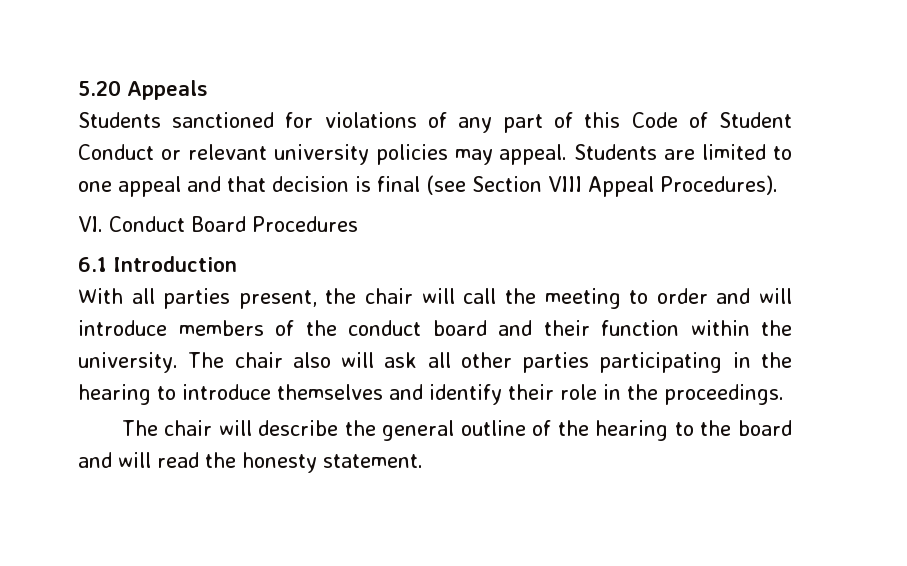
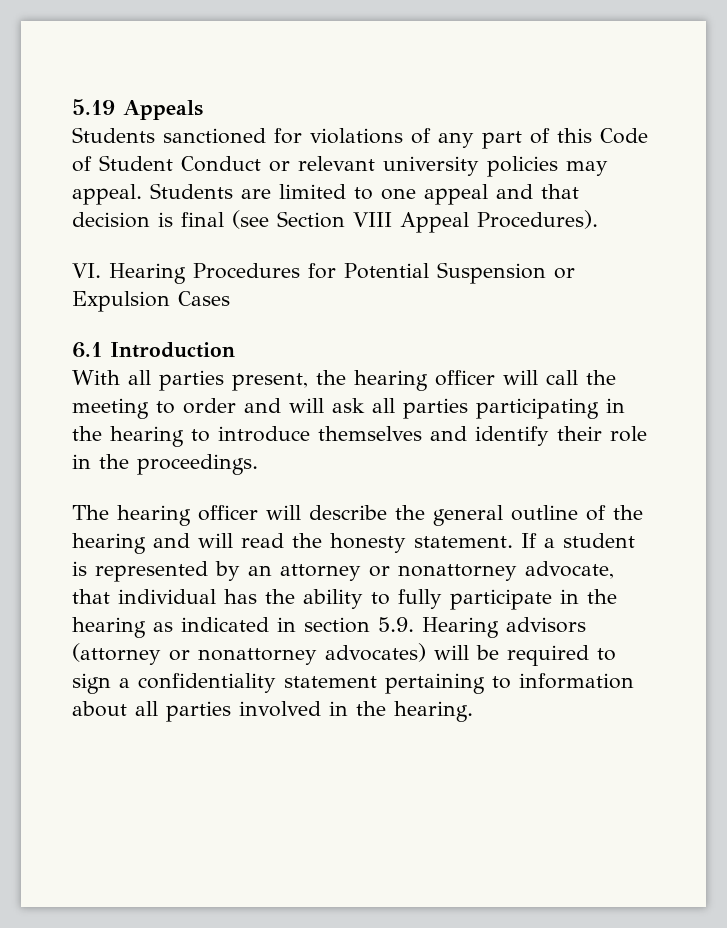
[78,80,121,96] 5.20 -> [72,99,115,115] 5.19
[109,216,246,232] Conduct Board -> [109,263,186,284] Hearing
(358, 224) none -> [308,262,575,284] [72,291,230,312] for Potential Suspension or Expulsion Cases
[365,288,414,304] chair -> [354,370,495,391] hearing officer
[78,320,792,336] [78,352,375,373] introduce members of the conduct board and their function within the university. The chair also will -> (324, 405) none
[460,352,512,368] other -> (395, 405) none
[164,420,213,436] chair -> [117,505,258,526] hearing officer
[674,420,793,436] to the board -> (146, 543) none
(423, 461) none -> [521,533,635,548] [72,561,614,582] [72,589,617,610] [72,617,586,638] [72,643,616,666] [72,673,634,694] [72,701,473,722] If a student is represented by an attorney or nonattorney advocate, that individual has the ability to fully participate in the hearing as indicated in section 5.9. Hearing advisors (attorney or nonattorney advocates) will be required to sign a confidentiality statement pertaining to information about all parties involved in the hearing.

